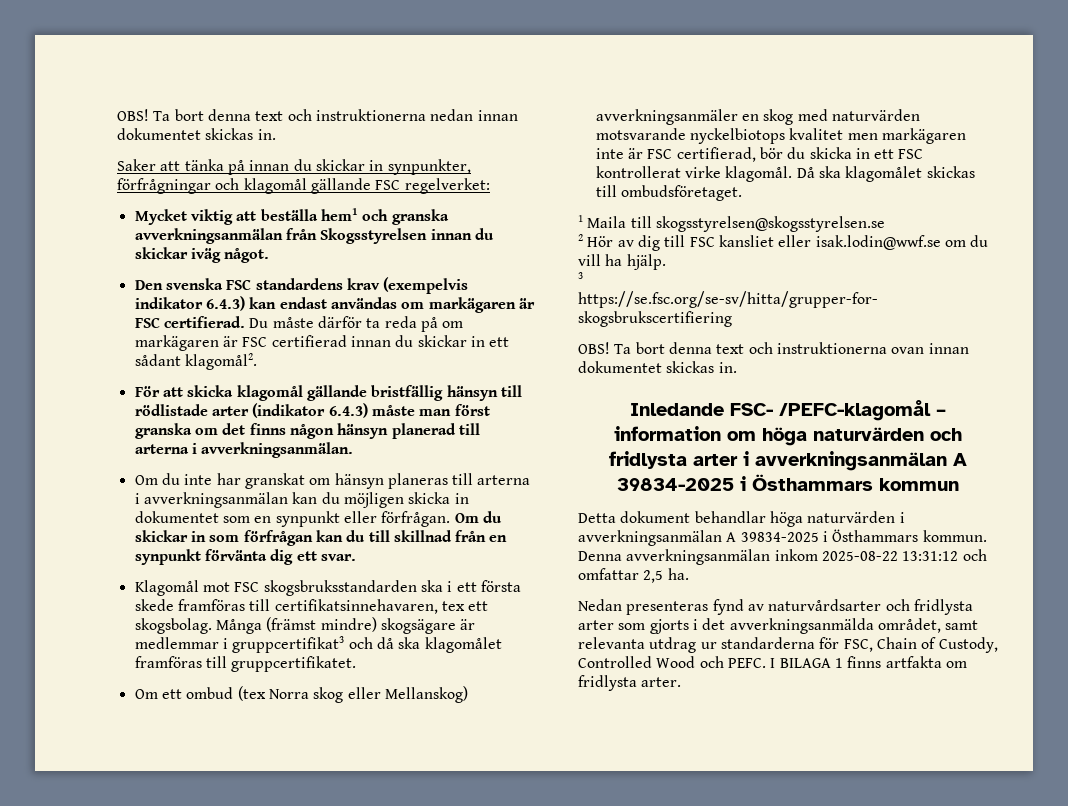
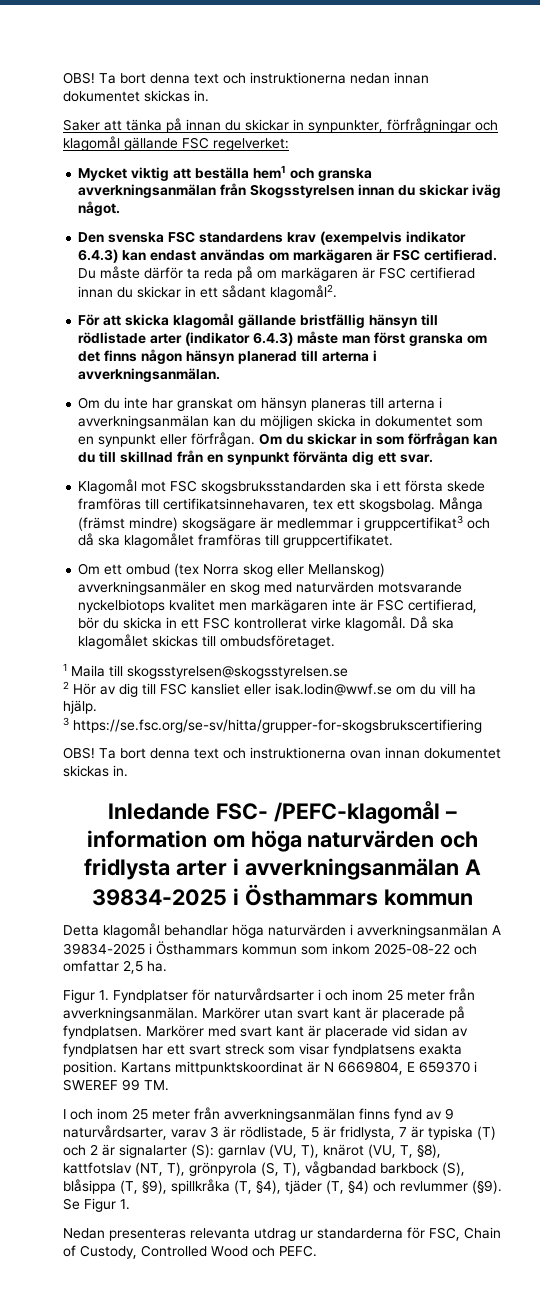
[620,511,691,523] dokument -> [103,923,160,938] klagomål
[922,530,987,542] [578,549,771,565] kommun. Denna avverkningsanmälan -> [242,944,328,955] kommun som
[902,551,959,561] 13:31:12 -> (450, 949) none
[578,599,973,615] [578,618,979,634] Nedan presenteras fynd av naturvårdsarter och fridlysta arter som gjorts i det avverkningsanmälda området, samt -> [63,988,475,1003] [63,1006,465,1021] [63,1025,468,1039] [63,1043,462,1057] [63,1061,477,1075] [63,1079,169,1091] [63,1107,454,1122] [63,1125,496,1140] [63,1144,441,1158] [63,1161,465,1176] [63,1179,502,1194] [63,1198,130,1212] [63,1228,186,1241] Figur 1. Fyndplatser för naturvårdsarter i och inom 25 meter från avverkningsanmälan. Markörer utan svart kant är placerade på fyndplatsen. Markörer med svart kant är placerade vid sidan av fyndplatsen har ett svart streck som visar fyndplatsens exakta position. Kartans mittpunktskoordinat är N 6669804, E 659370 i SWEREF 99 TM. // I och inom 25 meter från avverkningsanmälan finns fynd av 9 naturvårdsarter, varav 3 är rödlistade, 5 är fridlysta, 7 är typiska (T) och 2 är signalarter (S): garnlav (VU, T), knärot (VU, T, §8), kattfotslav (NT, T), grönpyrola (S, T), vågbandad barkbock (S), blåsippa (T, §9), spillkråka (T, §4), tjäder (T, §4) och revlummer (§9). Se Figur 1. // Nedan presenteras
[770,656,967,668] [578,675,682,691] I BILAGA 1 finns artfakta om fridlysta arter. -> (317, 1251) none

